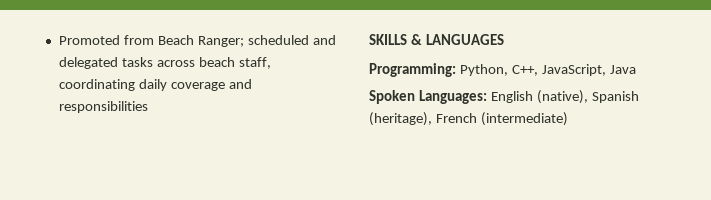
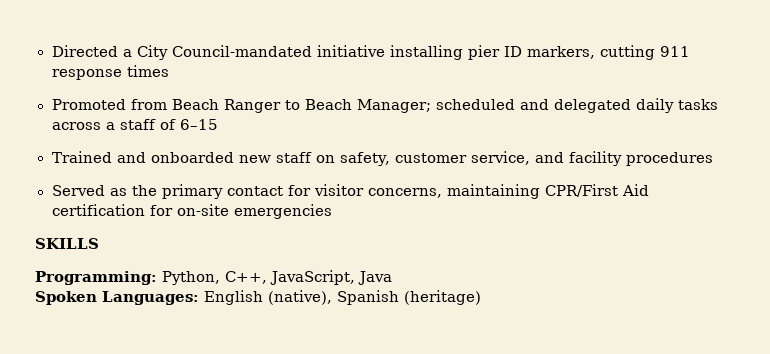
[58,35,244,47] Promoted from Beach Ranger; -> [51,45,690,60] [51,65,169,80] [51,99,431,113] Directed a City Council-mandated initiative installing pier ID markers, cutting 911 response times // Promoted from Beach Ranger to Beach Manager;
(118, 63) none -> [635,98,674,113] daily
[198,57,271,69] [58,79,252,91] [58,101,148,113] beach staff, coordinating daily coverage and responsibilities -> [105,119,218,130] [51,151,714,166] [51,184,649,199] [51,204,332,219] a staff of 6–15 // Trained and onboarded new staff on safety, customer service, and facility procedures // Served as the primary contact for visitor concerns, maintaining CPR/First Aid certification for on-site emergencies
[410,34,504,45] & LANGUAGES -> (99, 243) none
[369,112,568,126] (heritage), French (intermediate) -> [404,290,481,305] (heritage)

